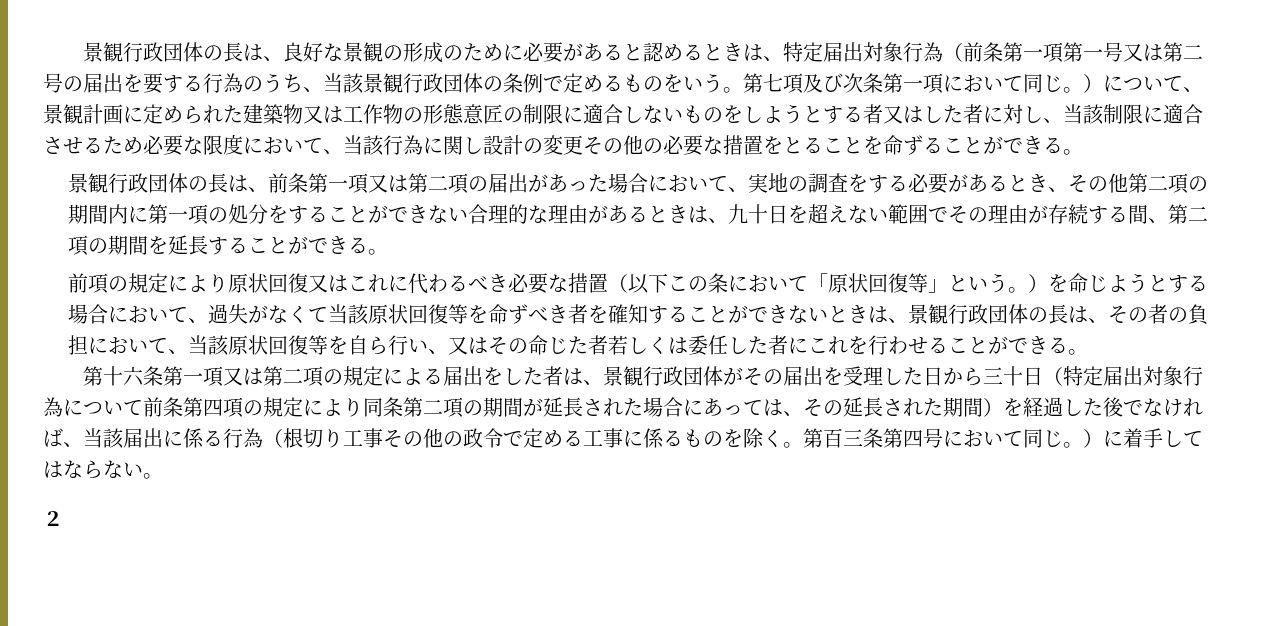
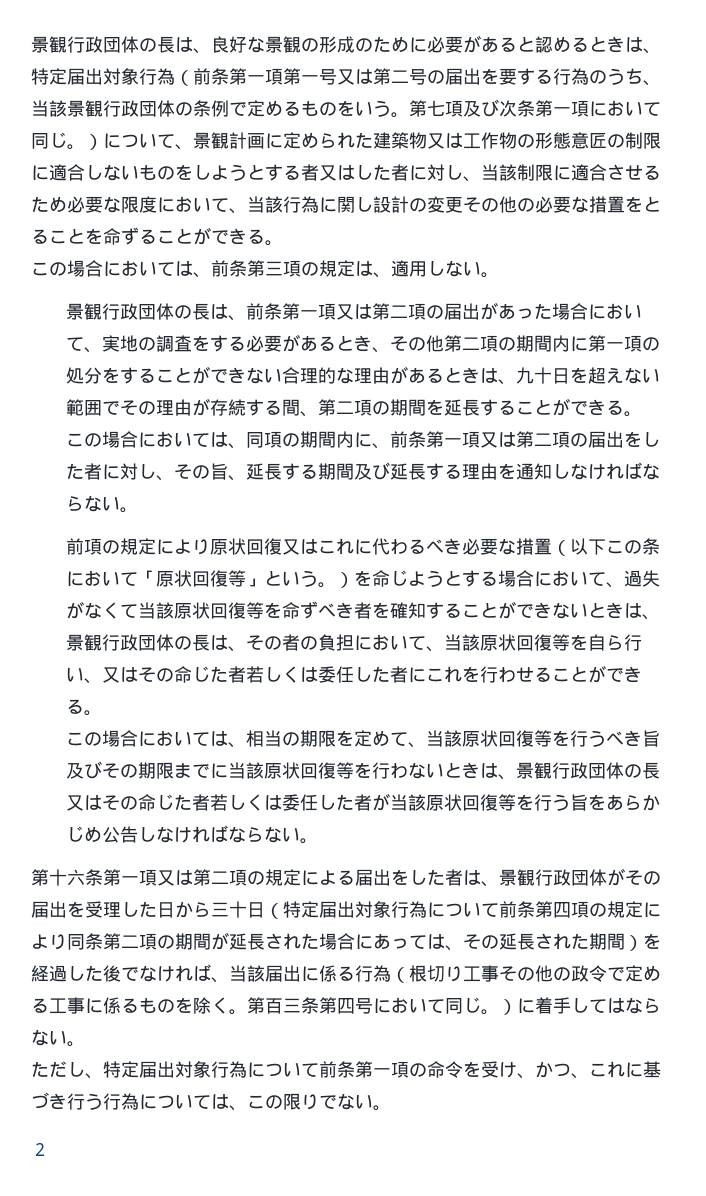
(1083, 152) none -> [31,260,499,278] // この場合においては、前条第三項の規定は、適用しない。
(388, 252) none -> [66,431,661,449] [66,462,661,481] [66,495,139,513] // この場合においては、同項の期間内に、前条第一項又は第二項の届出をした者に対し、その旨、延長する期間及び延長する理由を通知しなければならない。
(1088, 352) none -> [66,730,661,748] [66,761,661,780] [66,793,661,811] [66,825,319,844] // この場合においては、相当の期限を定めて、当該原状回復等を行うべき旨及びその期限までに当該原状回復等を行わないときは、景観行政団体の長又はその命じた者若しくは委任した者が当該原状回復等を行う旨をあらかじめ公告しなければならない。
(163, 476) none -> [31,1061,661,1079] [31,1092,391,1111] // ただし、特定届出対象行為について前条第一項の命令を受け、かつ、これに基づき行う行為については、この限りでない。

